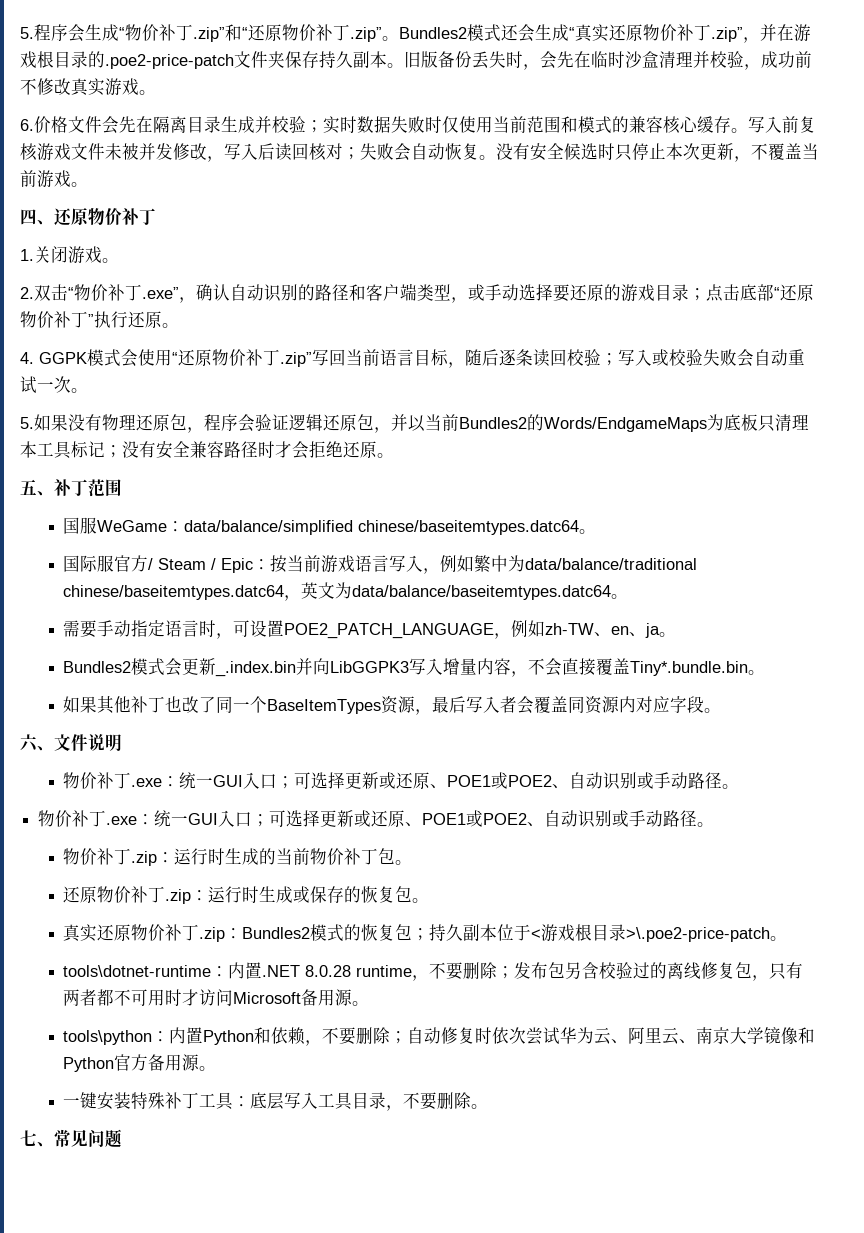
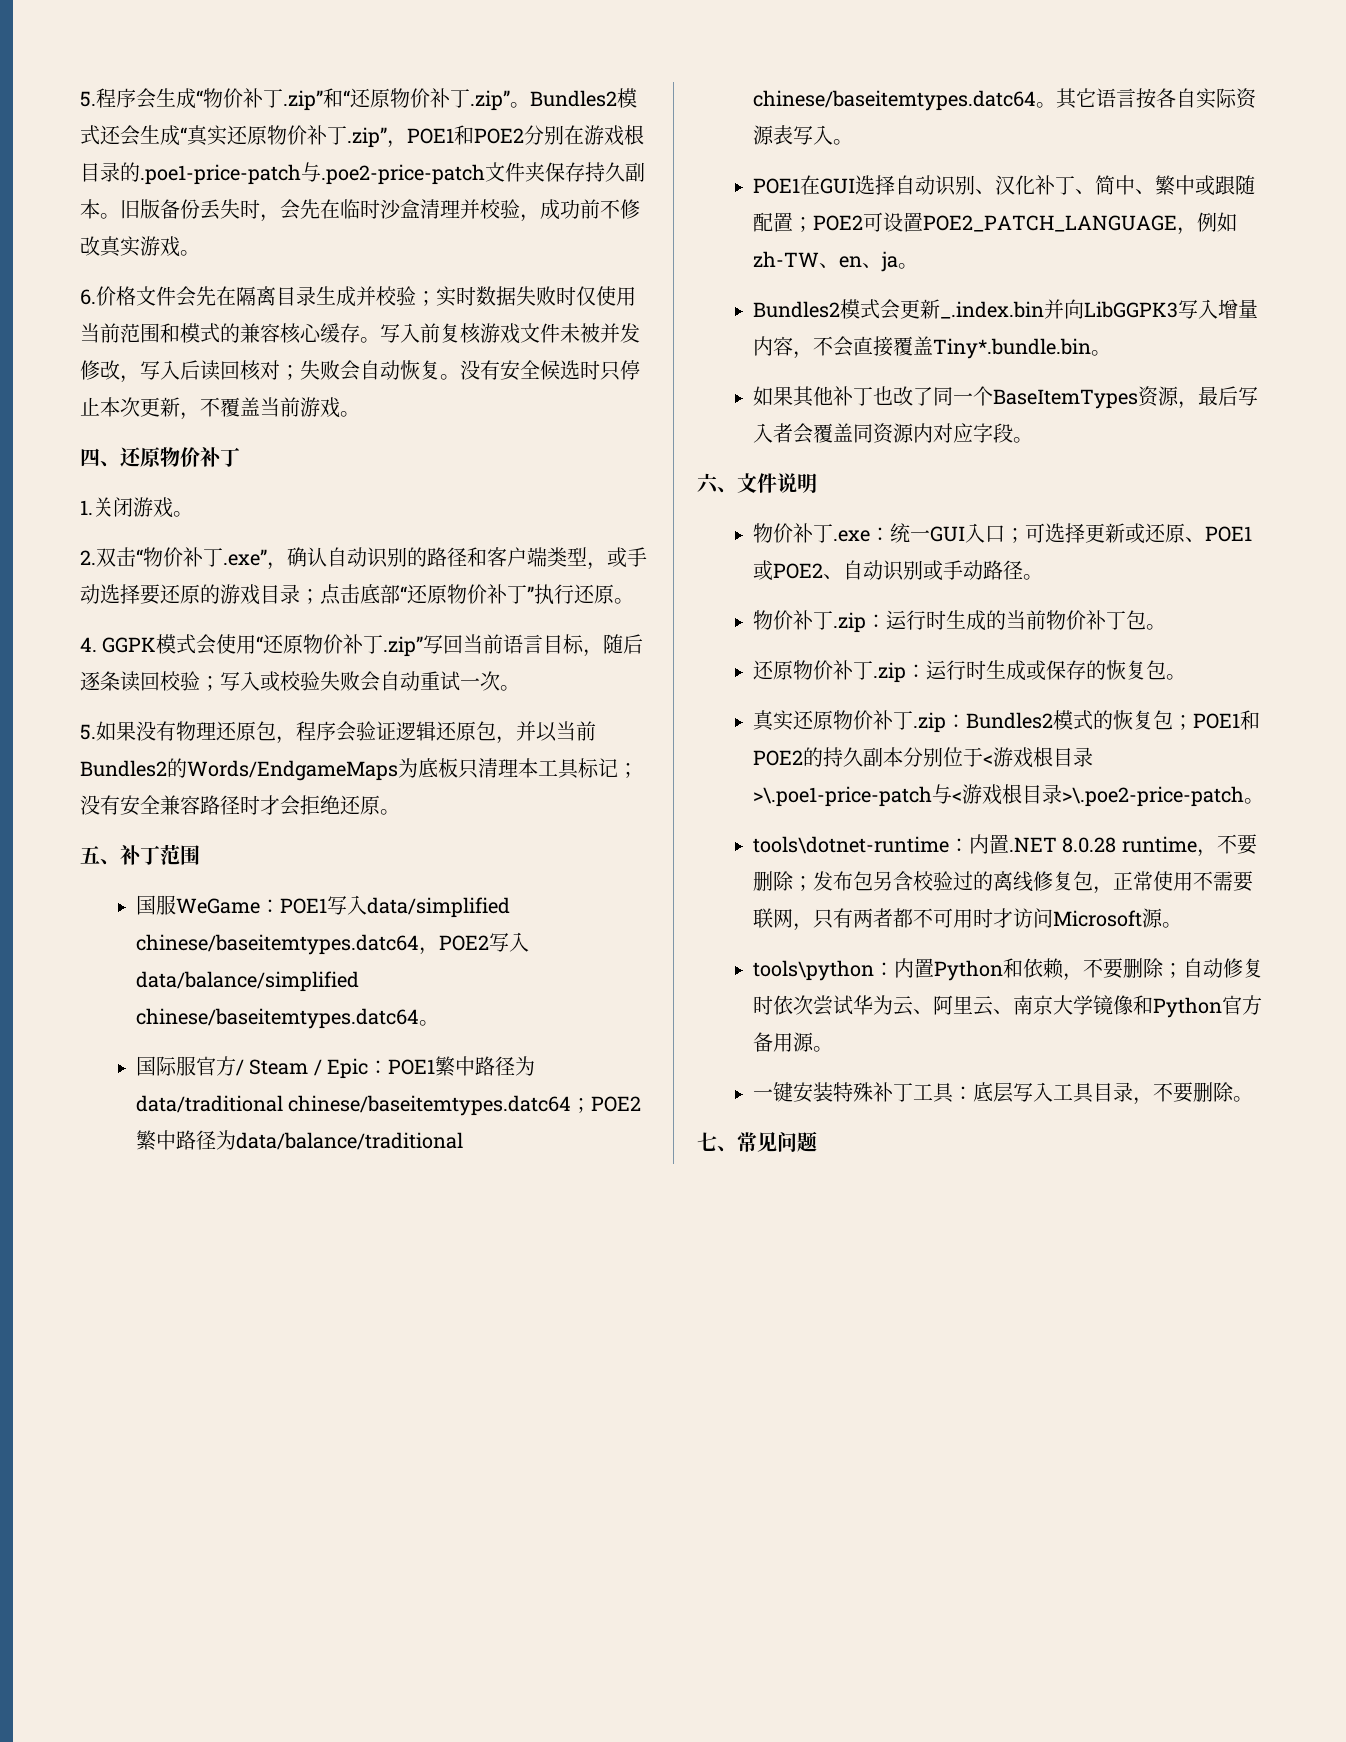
[760,24,777,41] 并 -> [407,125,564,145] POE1和POE2分别
(105, 59) none -> [140,162,321,185] .poe1-price-patch与
(185, 526) none -> [279,895,510,918] [135,932,529,955] POE1写入data/simplified chinese/baseitemtypes.datc64，POE2写入
[270,555,698,574] [63,582,629,601] [63,620,234,639] 按当前游戏语言写入，例如繁中为data/balance/traditional chinese/baseitemtypes.datc64，英文为data/balance/baseitemtypes.datc64。 // 需要手动指定语言时， -> [388,1056,536,1076] [135,1095,642,1116] [135,1130,463,1150] [752,88,1257,111] [752,125,853,145] [752,175,1255,196] [752,212,863,232] POE1繁中路径为data/traditional chinese/baseitemtypes.datc64；POE2繁中路径为data/balance/traditional chinese/baseitemtypes.datc64。其它语言按各自实际资源表写入。 // POE1在GUI选择自动识别、汉化补丁、简中、繁中或跟随配置；POE2
[38,810,715,828] // 物价补丁.exe：统一GUI入口；可选择更新或还原、POE1或POE2、自动识别或手动路径。 -> (1043, 577) none
[429,924,498,941] 持久副本 -> [1192,710,1260,730] [752,747,943,767] POE1和POE2的持久副本分别
(627, 932) none -> [752,784,1062,807] >\.poe1-price-patch与<游戏根目录
(770, 978) none -> [1112,871,1253,892] [752,908,813,931] 正常使用不需要联网，
[301,989,336,1006] 备用 -> (1142, 918) none

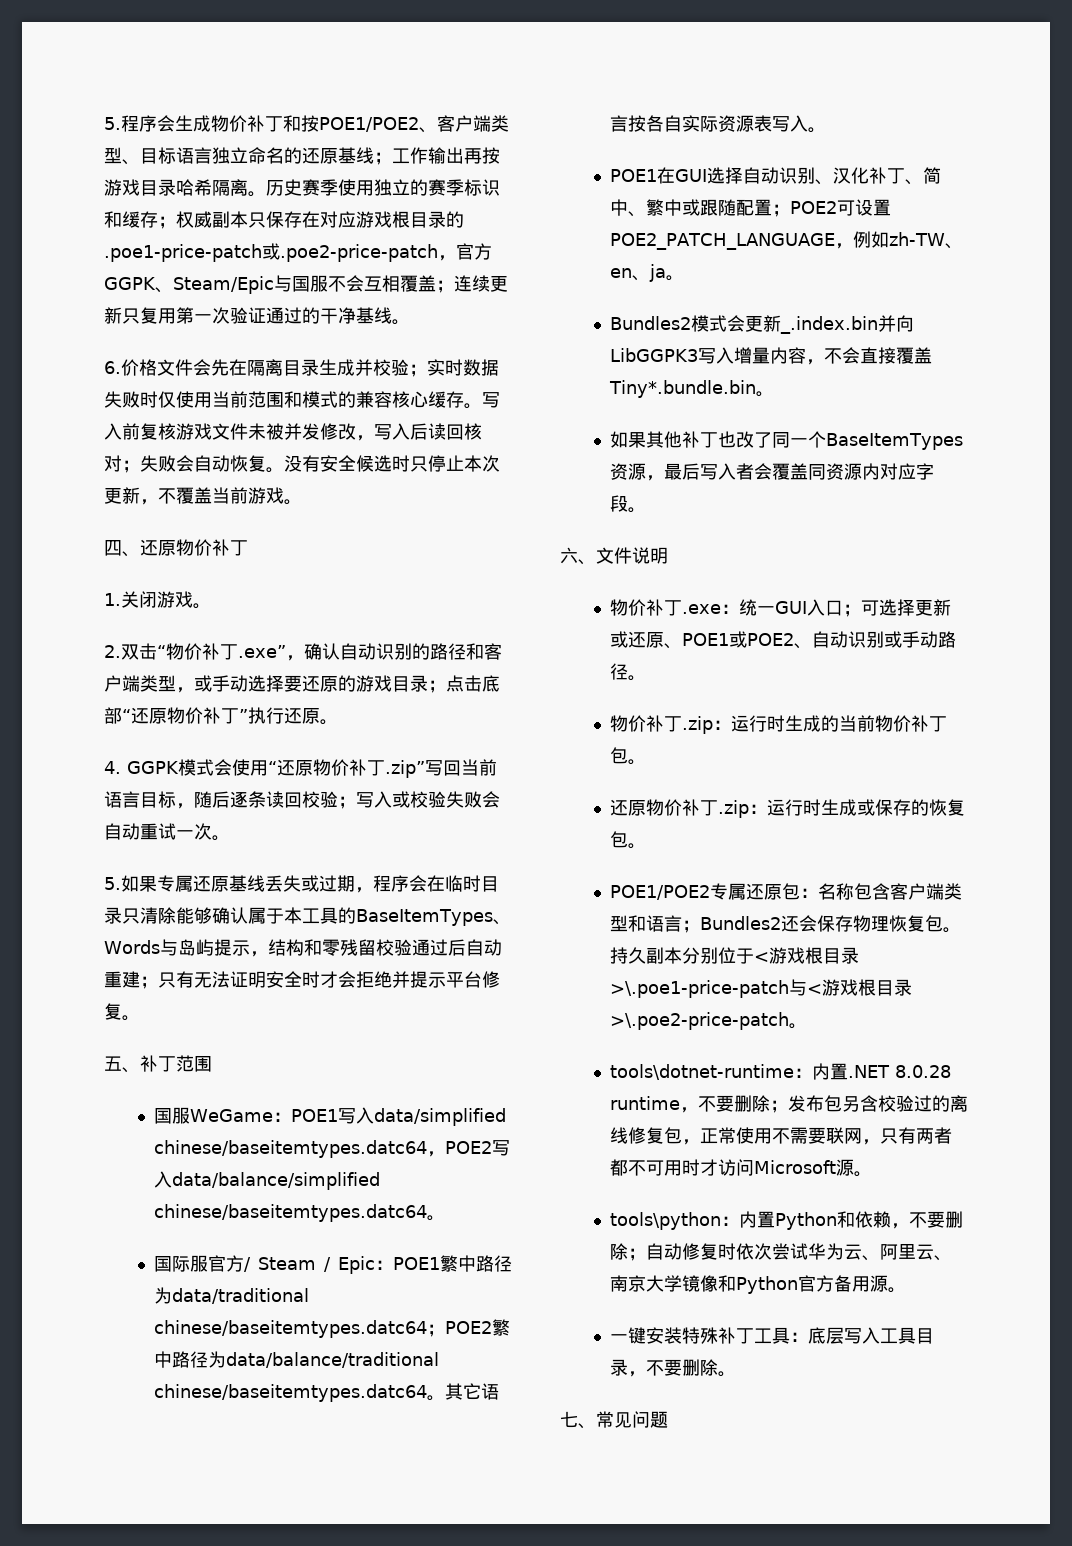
[196,88,637,111] [80,125,644,148] [80,162,645,185] [80,199,640,222] [80,236,180,257] “物价补丁.zip”和“还原物价补丁.zip”。Bundles2模式还会生成“真实还原物价补丁.zip”，POE1和POE2分别在游戏根目录的.poe1-price-patch与.poe2-price-patch文件夹保存持久副本。旧版备份丢失时，会先在临时沙盒清理并校验，成功前不修改真实游戏 -> [211,115,509,133] [104,147,500,165] [104,179,500,197] [104,211,464,229] [104,243,492,262] [104,275,508,294] [104,307,392,324] 物价补丁和按POE1/POE2、客户端类型、目标语言独立命名的还原基线；工作输出再按游戏目录哈希隔离。历史赛季使用独立的赛季标识和缓存；权威副本只保存在对应游戏根目录的.poe1-price-patch或.poe2-price-patch，官方GGPK、Steam/Epic与国服不会互相覆盖；连续更新只复用第一次验证通过的干净基线
[136,721,596,744] [80,758,638,781] [80,795,380,816] 没有物理还原包，程序会验证逻辑还原包，并以当前Bundles2的Words/EndgameMaps为底板只清理本工具标记；没有安全兼容路径时才会拒绝还原 -> [157,875,499,893] [104,907,511,926] [104,939,502,957] [104,971,500,989] [104,1003,122,1020] 专属还原基线丢失或过期，程序会在临时目录只清除能够确认属于本工具的BaseItemTypes、Words与岛屿提示，结构和零残留校验通过后自动重建；只有无法证明安全时才会拒绝并提示平台修复
[752,710,1260,733] [752,747,823,767] 真实还原物价补丁.zip：Bundles2模式的恢复包；POE1和POE2的 -> [609,883,962,900] [609,915,961,933] POE1/POE2专属还原包：名称包含客户端类型和语言；Bundles2还会保存物理恢复包。

